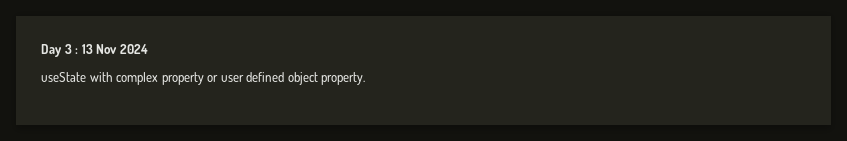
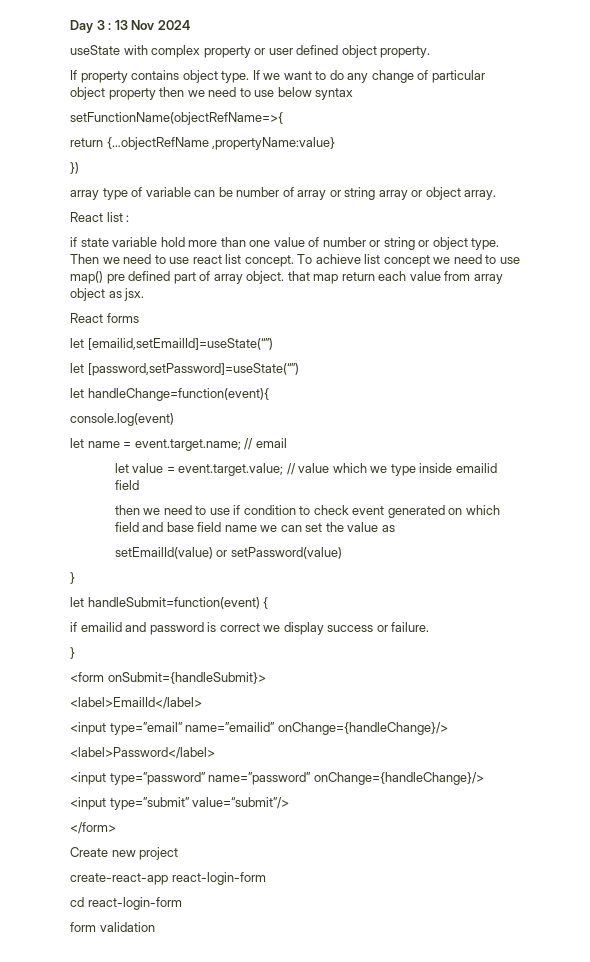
(366, 78) none -> [70,70,485,83] [70,87,354,100] [70,112,283,125] [70,137,336,150] [70,162,79,174] [70,187,497,200] [70,212,130,222] [70,237,500,250] [70,254,520,267] [70,271,503,284] [70,288,145,301] [70,313,139,323] [70,338,273,350] [70,363,299,376] [70,388,269,401] [70,413,174,426] [70,438,287,451] [114,463,497,476] [114,480,139,490] [114,505,500,518] [114,522,395,532] [114,547,342,559] [70,572,75,584] [70,597,269,609] [70,622,430,635] [70,647,75,659] [70,672,266,684] [70,697,202,709] [70,722,448,735] [70,747,215,759] [70,772,484,785] [70,797,290,810] [70,822,116,834] [70,847,179,860] [70,872,266,885] [70,897,182,910] [70,922,155,932] // If property contains object type. If we want to do any change of particular object property then we need to use below syntax // setFunctionName(objectRefName=>{ // return {…objectRefName ,propertyName:value} // }) // array type of variable can be number of array or string array or object array. // React list : // if state variable hold more than one value of number or string or object type. Then we need to use react list concept. To achieve list concept we need to use map() pre defined part of array object. that map return each value from array object as jsx. // React forms // let [emailid,setEmailId]=useState(“”) // let [password,setPassword]=useState(“”) // let handleChange=function(event){ // console.log(event) // let name = event.target.name; // email // let value = event.target.value; // value which we type inside emailid field // then we need to use if condition to check event generated on which field and base field name we can set the value as // setEmailId(value) or setPassword(value) // } // let handleSubmit=function(event) { // if emailid and password is correct we display success or failure. // } // <form onSubmit={handleSubmit}> // <label>EmailId</label> // <input type=”email” name=”emailid” onChange={handleChange}/> // <label>Password</label> // <input type=”password” name=”password” onChange={handleChange}/> // <input type=”submit” value=“submit”/> // </form> // Create new project // create-react-app react-login-form // cd react-login-form // form validation

